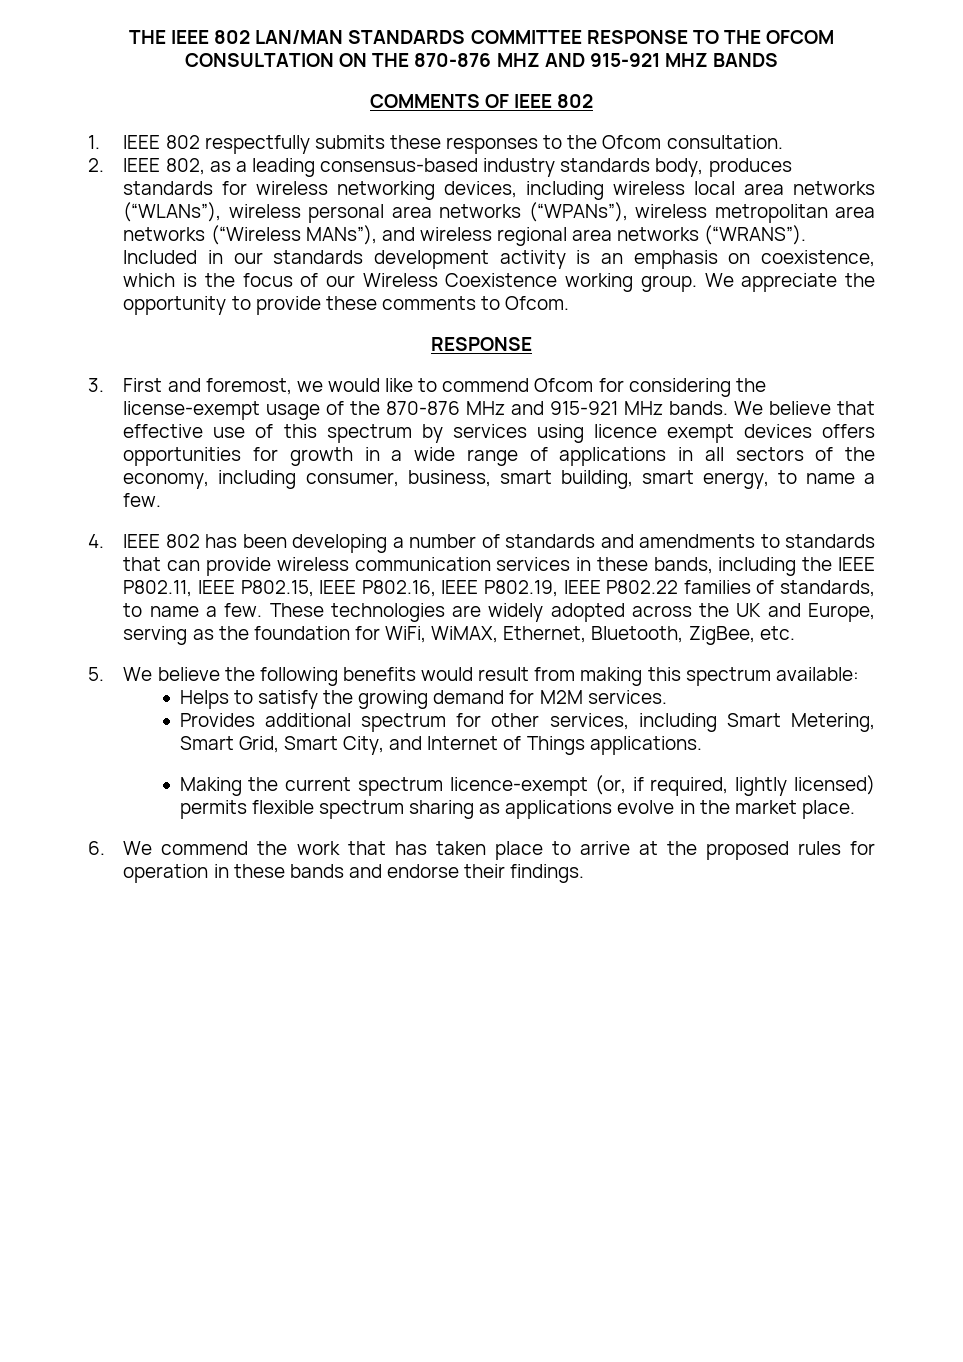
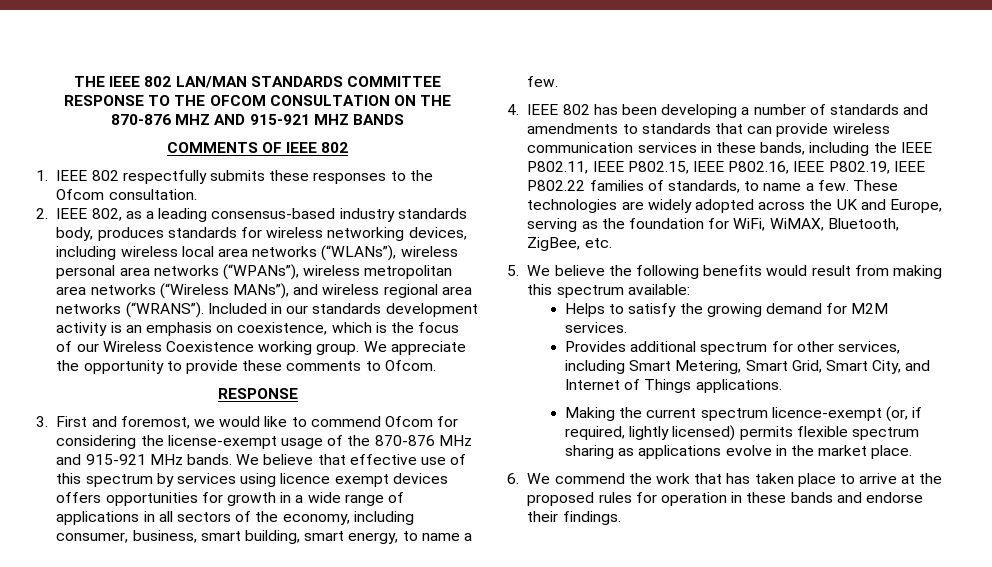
[503,626,587,643] Ethernet, -> (824, 224) none

